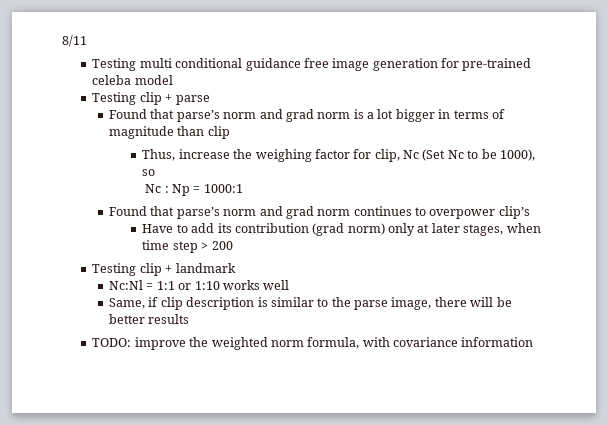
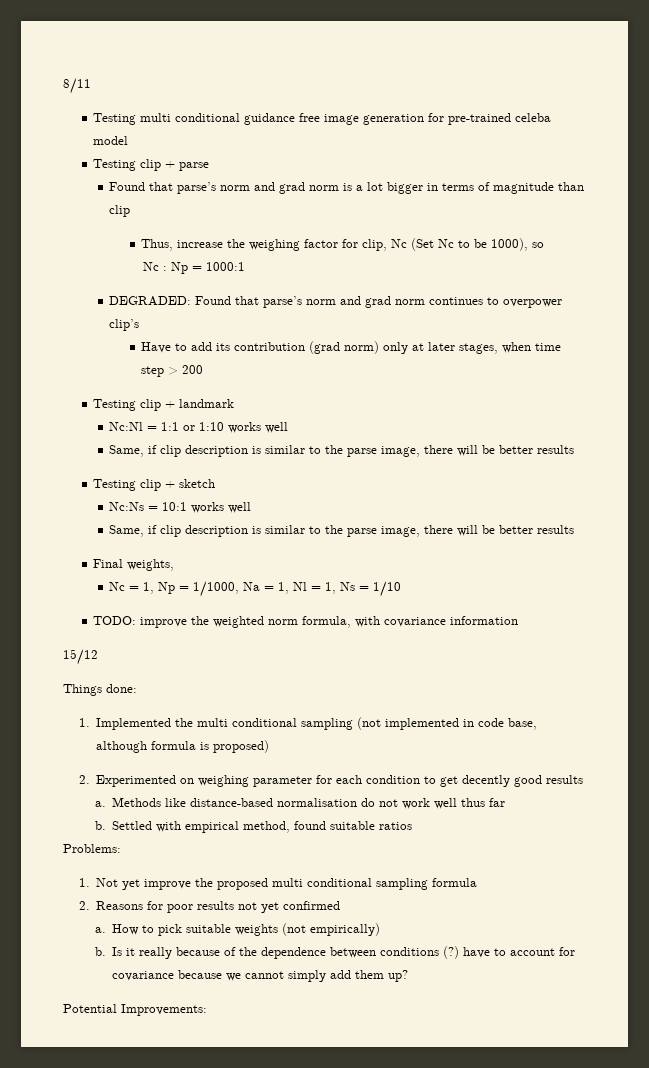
(243, 188) none -> [109,296,192,306] DEGRADED:
(190, 319) none -> [93,479,216,491] [109,502,252,513] [109,525,575,537] [93,559,175,571] [109,581,402,597] // Testing clip + sketch // Nc:Ns = 10:1 works well // Same, if clip description is similar to the parse image, there will be better results // Final weights, // Nc = 1, Np = 1/1000, Na = 1, Nl = 1, Ns = 1/10
(534, 342) none -> [63,649,98,665] [63,684,137,696] [78,717,538,730] [96,740,270,753] [78,775,584,787] [94,797,506,809] [94,821,413,833] [63,844,121,853] [78,878,478,890] [78,901,341,913] [94,923,381,936] [94,946,576,959] [112,970,409,982] [63,1004,207,1016] // 15/12 // Things done: // 1. Implemented the multi conditional sampling (not implemented in code base, although formula is proposed) // 2. Experimented on weighing parameter for each condition to get decently good results // a. Methods like distance-based normalisation do not work well thus far // b. Settled with empirical method, found suitable ratios // Problems: // 1. Not yet improve the proposed multi conditional sampling formula // 2. Reasons for poor results not yet confirmed // a. How to pick suitable weights (not empirically) // b. Is it really because of the dependence between conditions (?) have to account for covariance because we cannot simply add them up? // Potential Improvements:

